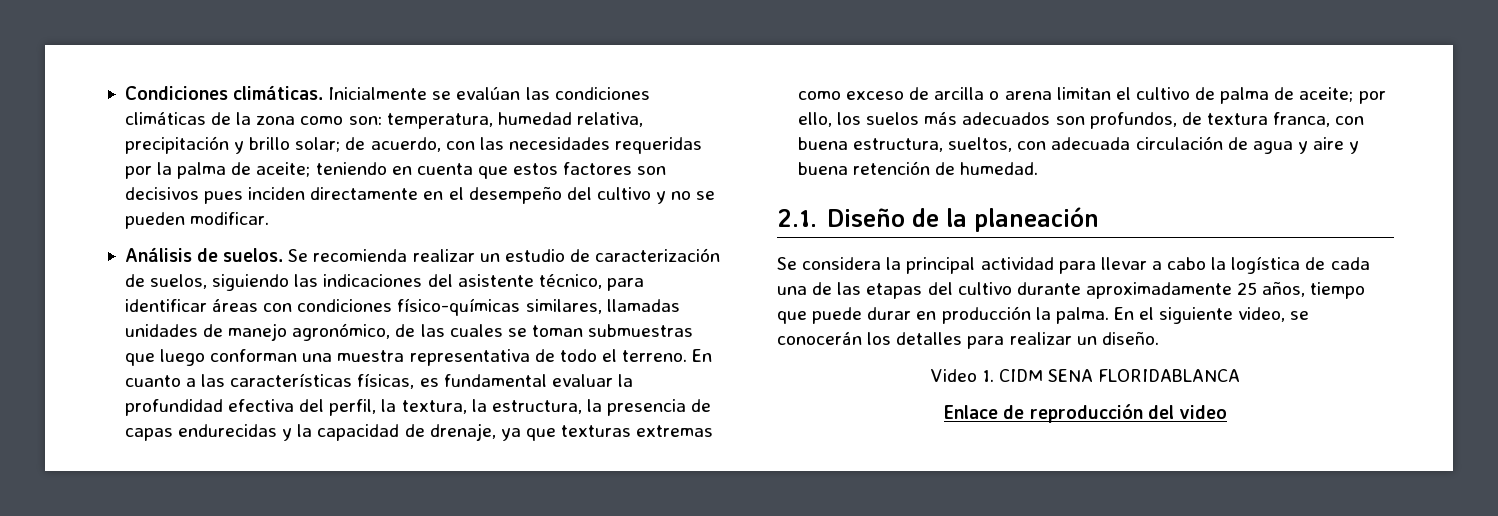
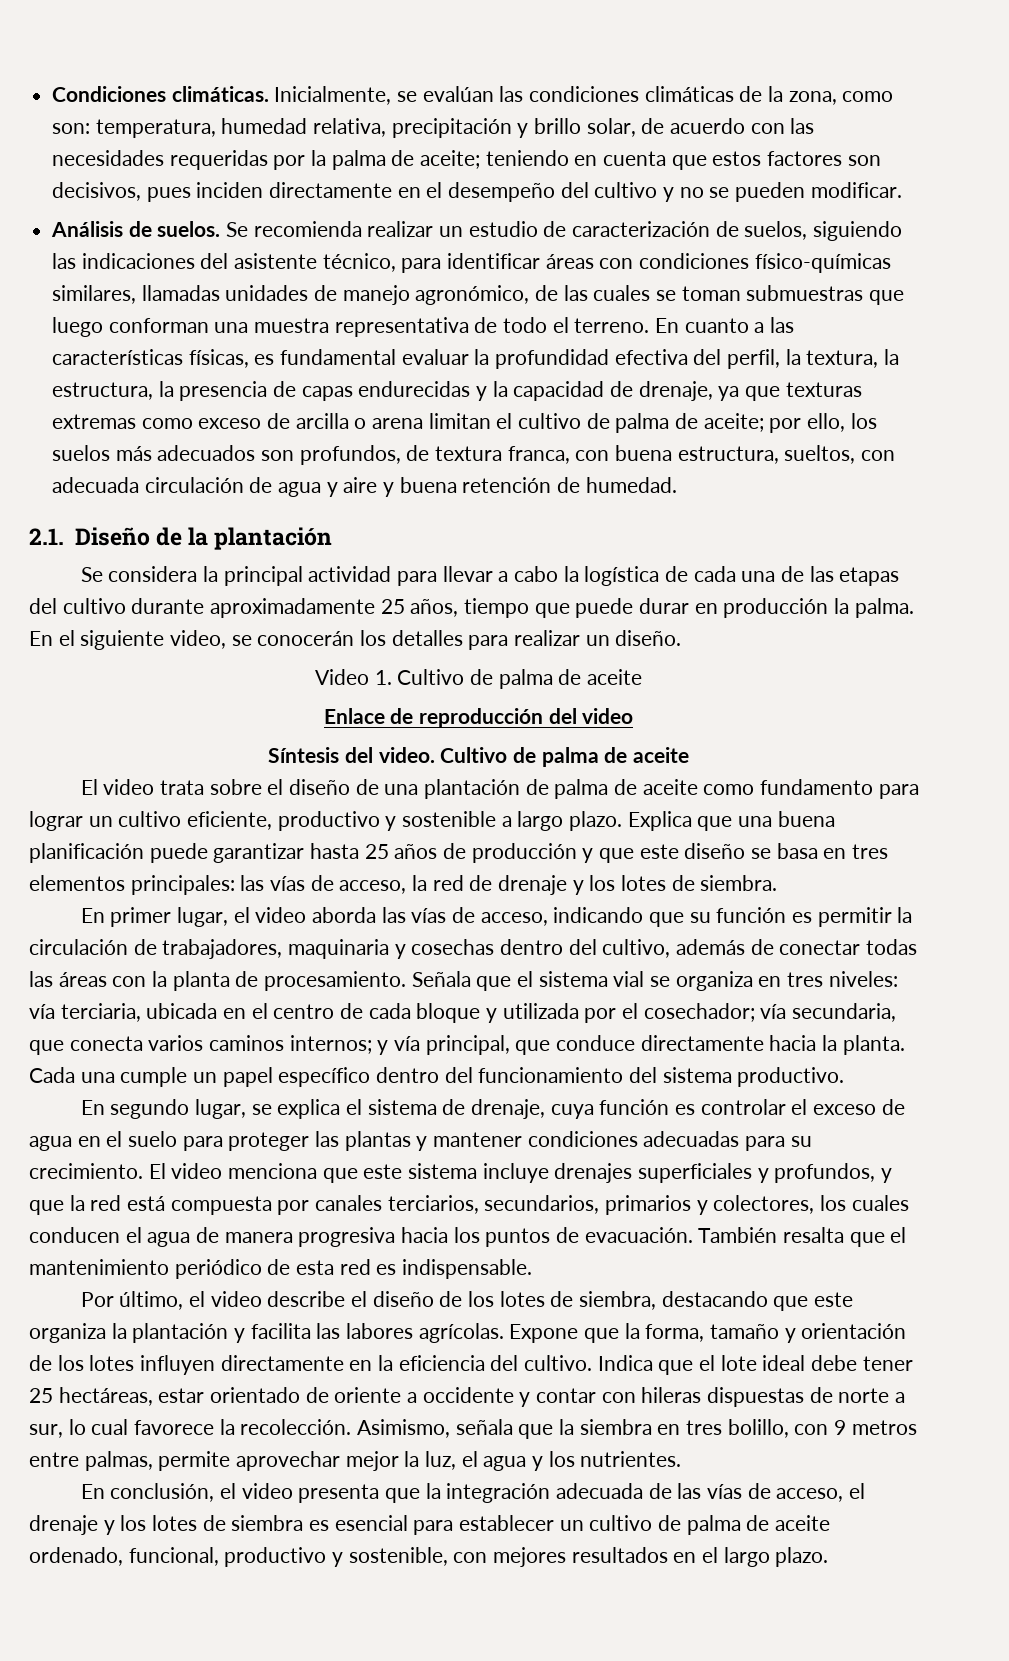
[328,87,428,100] Inicialmente -> [274,86,392,105] Inicialmente,
[256,116,296,125] zona -> [788,91,837,105] zona,
[295,137,441,152] solar; de acuerdo, -> [586,118,746,137] solar, de acuerdo
[124,187,199,200] decisivos -> [52,182,142,201] decisivos,
[973,207,1099,232] planeación -> [214,527,333,550] plantación
[999,369,1241,382] CIDM SENA FLORIDABLANCA -> [397,669,643,689] Cultivo de palma de aceite
(1227, 412) none -> [268,747,689,767] [80,779,919,799] [29,811,835,831] [29,843,889,863] [29,875,778,895] [80,907,913,927] [29,939,918,959] [29,971,898,991] [29,1003,897,1023] [29,1035,905,1055] [29,1067,845,1087] [80,1099,905,1119] [29,1131,812,1151] [29,1163,893,1183] [29,1195,909,1215] [29,1227,907,1247] [29,1259,533,1279] [80,1291,854,1311] [29,1323,907,1343] [29,1355,913,1375] [29,1387,906,1407] [29,1419,917,1439] [29,1451,682,1471] [80,1483,866,1503] [29,1515,831,1535] [29,1547,829,1567] // Síntesis del video. Cultivo de palma de aceite // El video trata sobre el diseño de una plantación de palma de aceite como fundamento para lograr un cultivo eficiente, productivo y sostenible a largo plazo. Explica que una buena planificación puede garantizar hasta 25 años de producción y que este diseño se basa en tres elementos principales: las vías de acceso, la red de drenaje y los lotes de siembra. // En primer lugar, el video aborda las vías de acceso, indicando que su función es permitir la circulación de trabajadores, maquinaria y cosechas dentro del cultivo, además de conectar todas las áreas con la planta de procesamiento. Señala que el sistema vial se organiza en tres niveles: vía terciaria, ubicada en el centro de cada bloque y utilizada por el cosechador; vía secundaria, que conecta varios caminos internos; y vía principal, que conduce directamente hacia la planta. Cada una cumple un papel específico dentro del funcionamiento del sistema productivo. // En segundo lugar, se explica el sistema de drenaje, cuya función es controlar el exceso de agua en el suelo para proteger las plantas y mantener condiciones adecuadas para su crecimiento. El video menciona que este sistema incluye drenajes superficiales y profundos, y que la red está compuesta por canales terciarios, secundarios, primarios y colectores, los cuales conducen el agua de manera progresiva hacia los puntos de evacuación. También resalta que el mantenimiento periódico de esta red es indispensable. // Por último, el video describe el diseño de los lotes de siembra, destacando que este organiza la plantación y facilita las labores agrícolas. Expone que la forma, tamaño y orientación de los lotes influyen directamente en la eficiencia del cultivo. Indica que el lote ideal debe tener 25 hectáreas, estar orientado de oriente a occidente y contar con hileras dispuestas de norte a sur, lo cual favorece la recolección. Asimismo, señala que la siembra en tres bolillo, con 9 metros entre palmas, permite aprovechar mejor la luz, el agua y los nutrientes. // En conclusión, el video presenta que la integración adecuada de las vías de acceso, el drenaje y los lotes de siembra es esencial para establecer un cultivo de palma de aceite ordenado, funcional, productivo y sostenible, con mejores resultados en el largo plazo.

